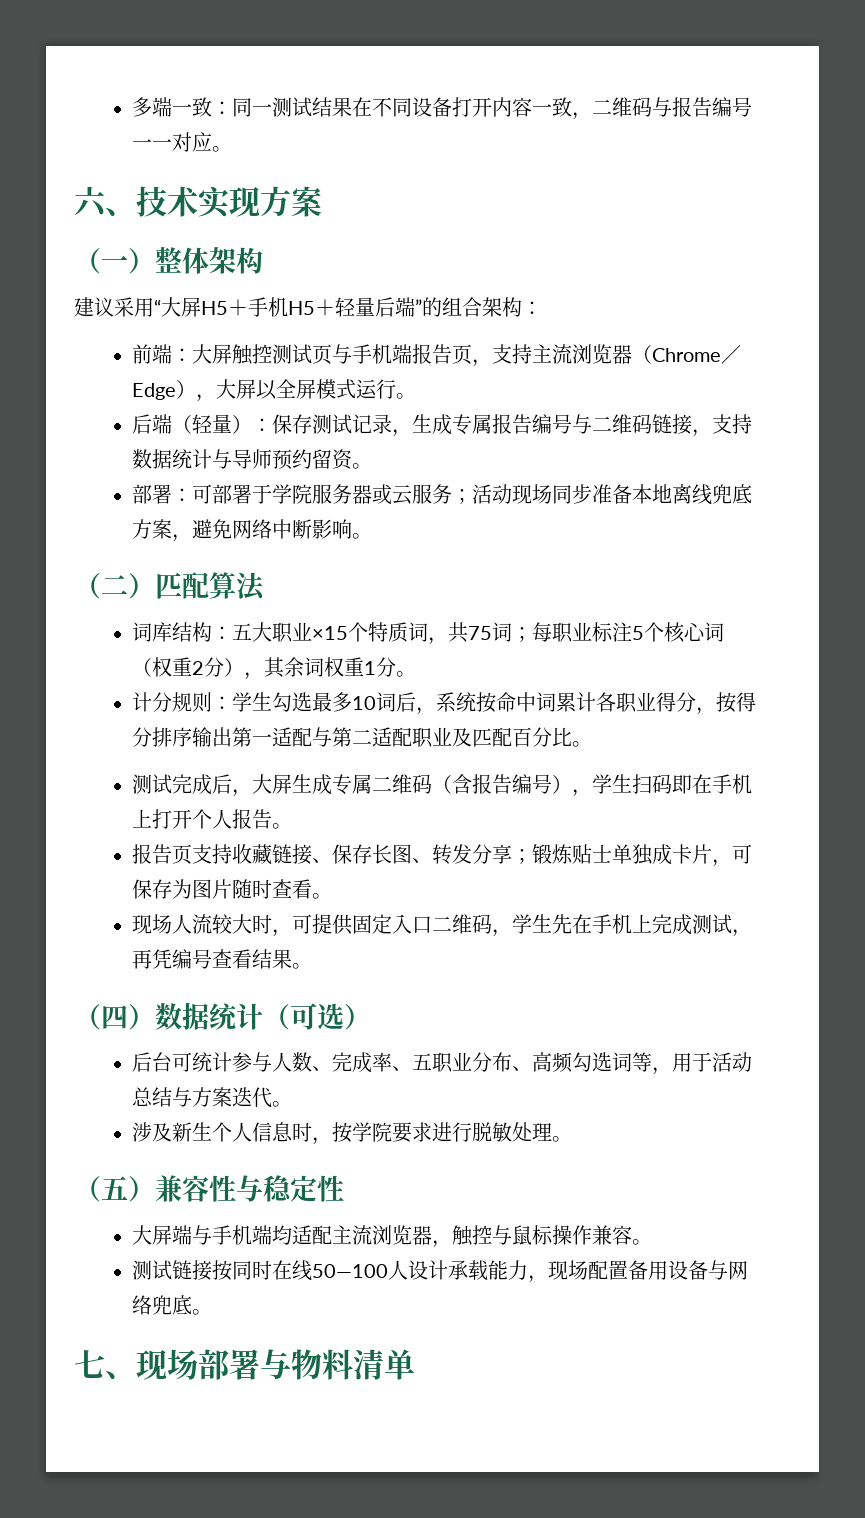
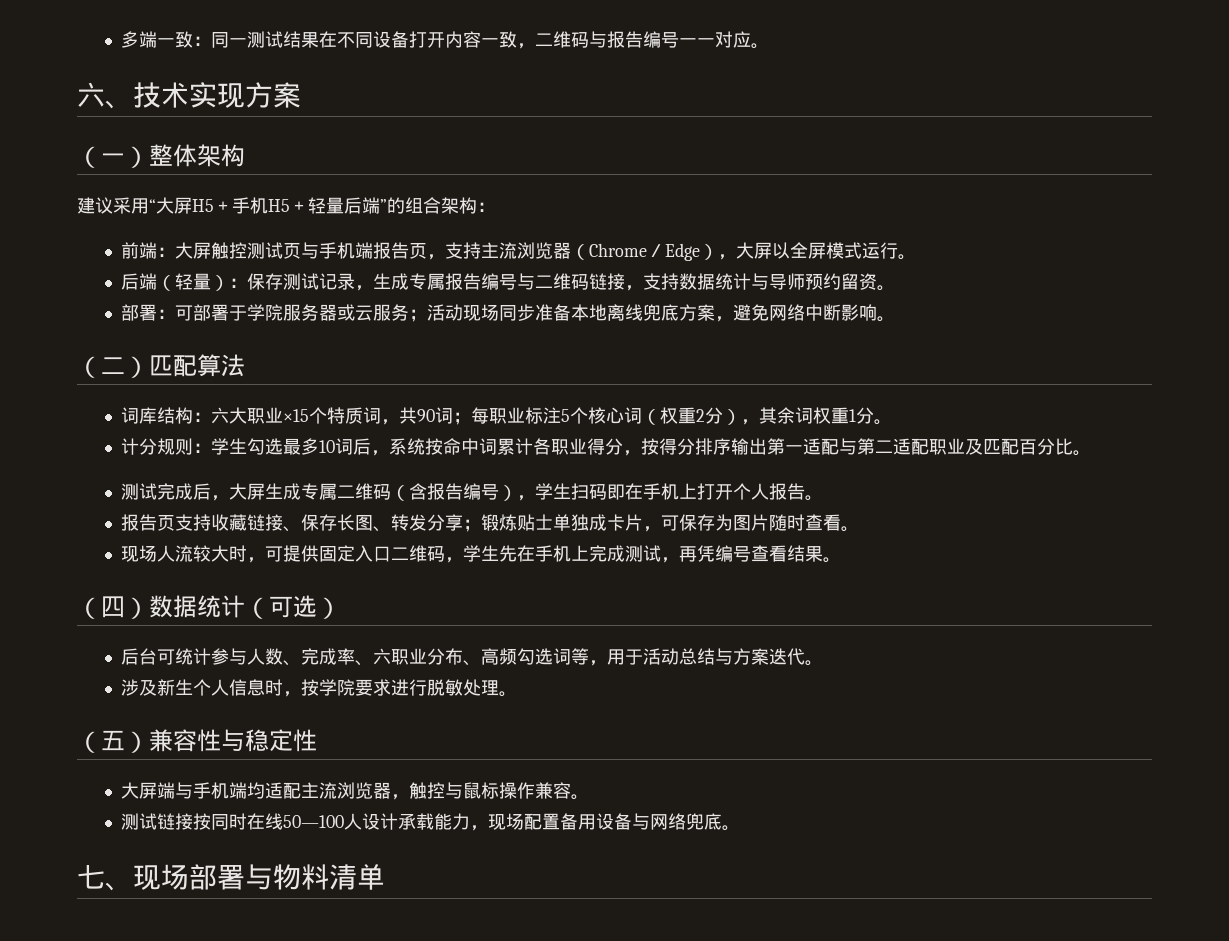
[231,623,252,640] 五 -> [210,407,229,424] 六
[467,626,492,640] 75 -> [416,409,435,422] 90
[411,1053,432,1070] 五 -> [372,648,391,665] 六

